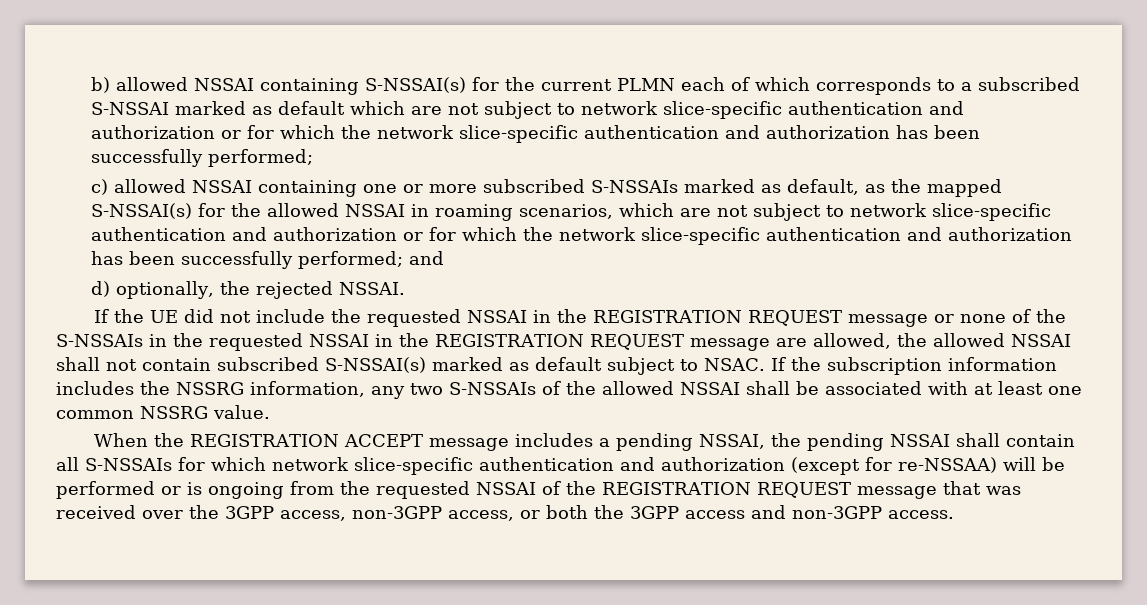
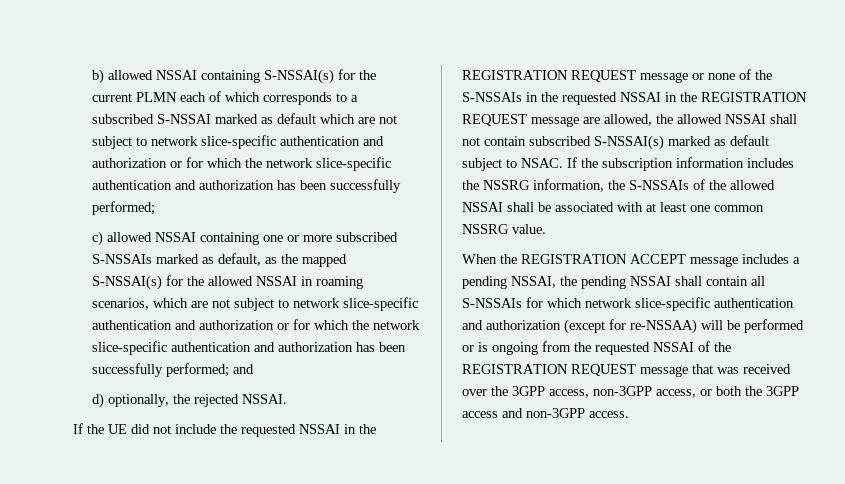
[371,383,443,399] any two -> [608,180,625,190] the

